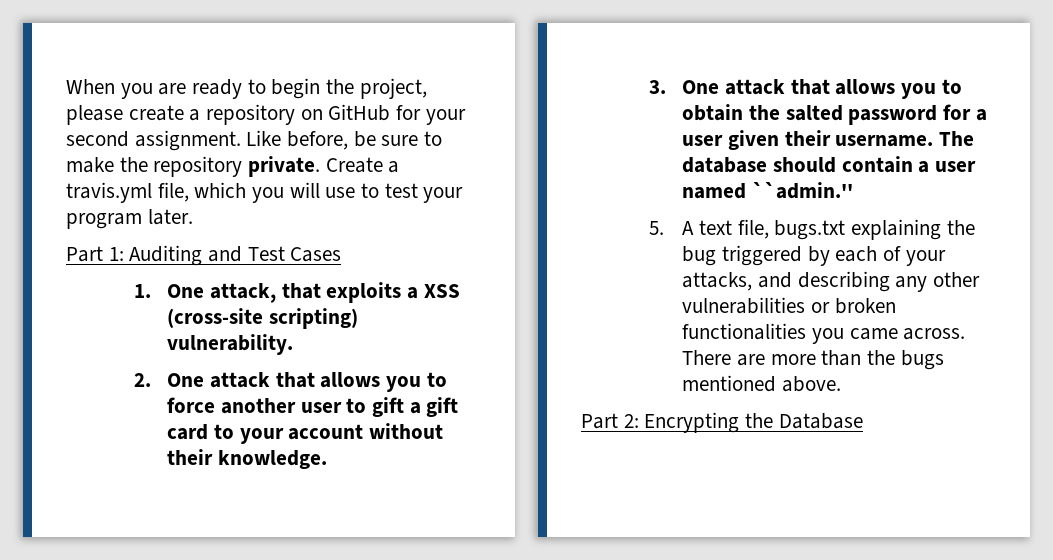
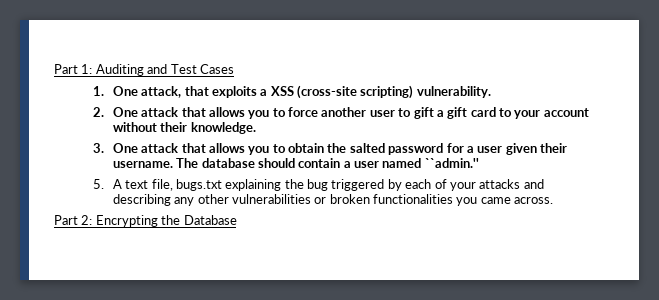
[66,78,427,99] [66,104,466,125] [66,130,443,151] [66,156,400,177] [66,182,464,203] [66,209,193,229] When you are ready to begin the project, please create a repository on GitHub for your second assignment. Like before, be sure to make the repository private. Create a travis.yml file, which you will use to test your program later. // -> (54, 69) none
[682,272,753,291] attacks, -> [479,179,521,189] attacks
[682,350,944,370] [682,375,842,392] There are more than the bugs mentioned above. -> (554, 200) none

